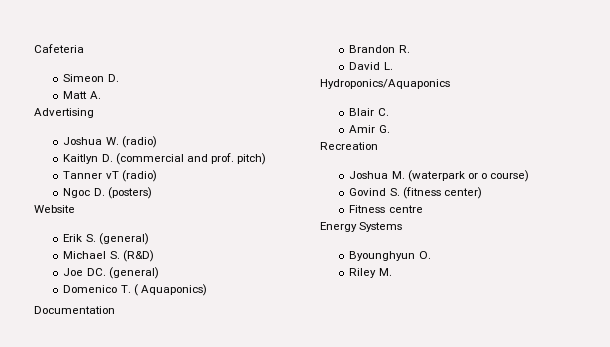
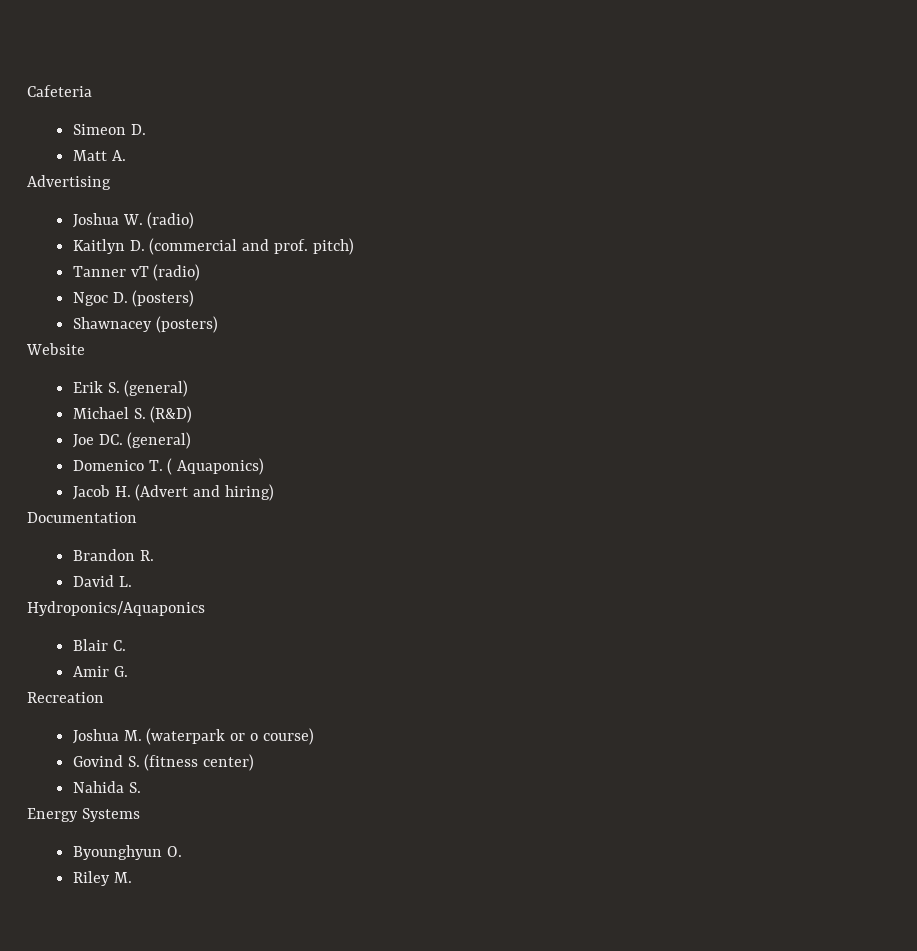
(152, 193) none -> [72,316,218,333] // Shawnacey (posters)
(207, 290) none -> [72,484,274,501] // Jacob H. (Advert and hiring)
[349,205,423,213] Fitness centre -> [72,781,141,793] Nahida S.

